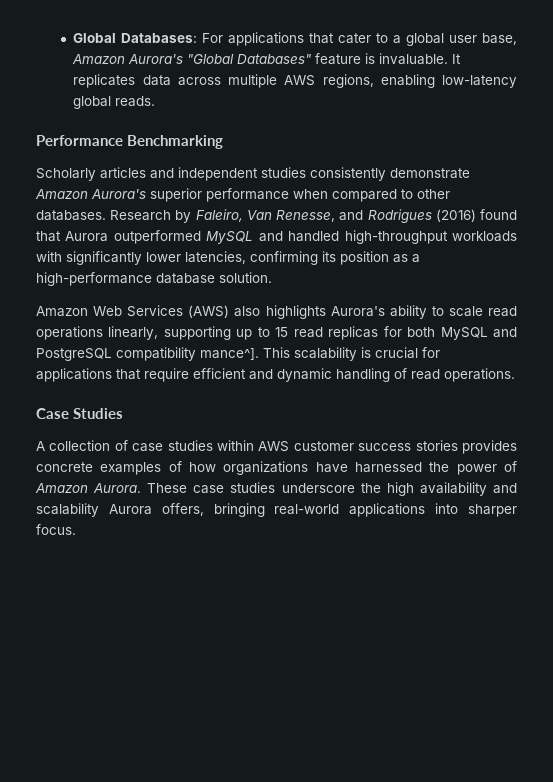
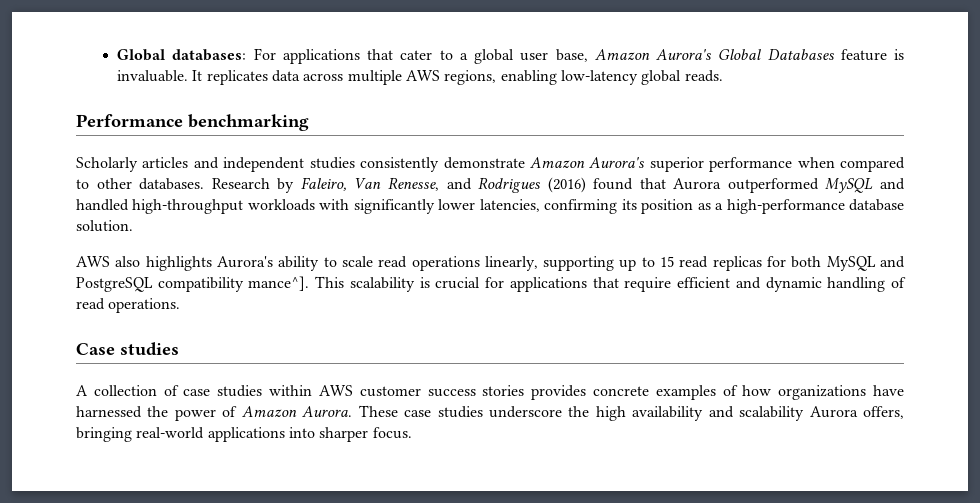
[73,33,198,43] Global Databases: -> [117,49,247,61] Global databases:
[187,54,312,64] "Global Databases" -> [718,49,835,60] Global Databases
[127,135,224,149] Benchmarking -> [188,114,309,131] benchmarking
[36,305,230,318] Amazon Web Services (AWS) -> [76,256,110,267] AWS
[73,408,124,419] Studies -> [120,342,179,356] studies

